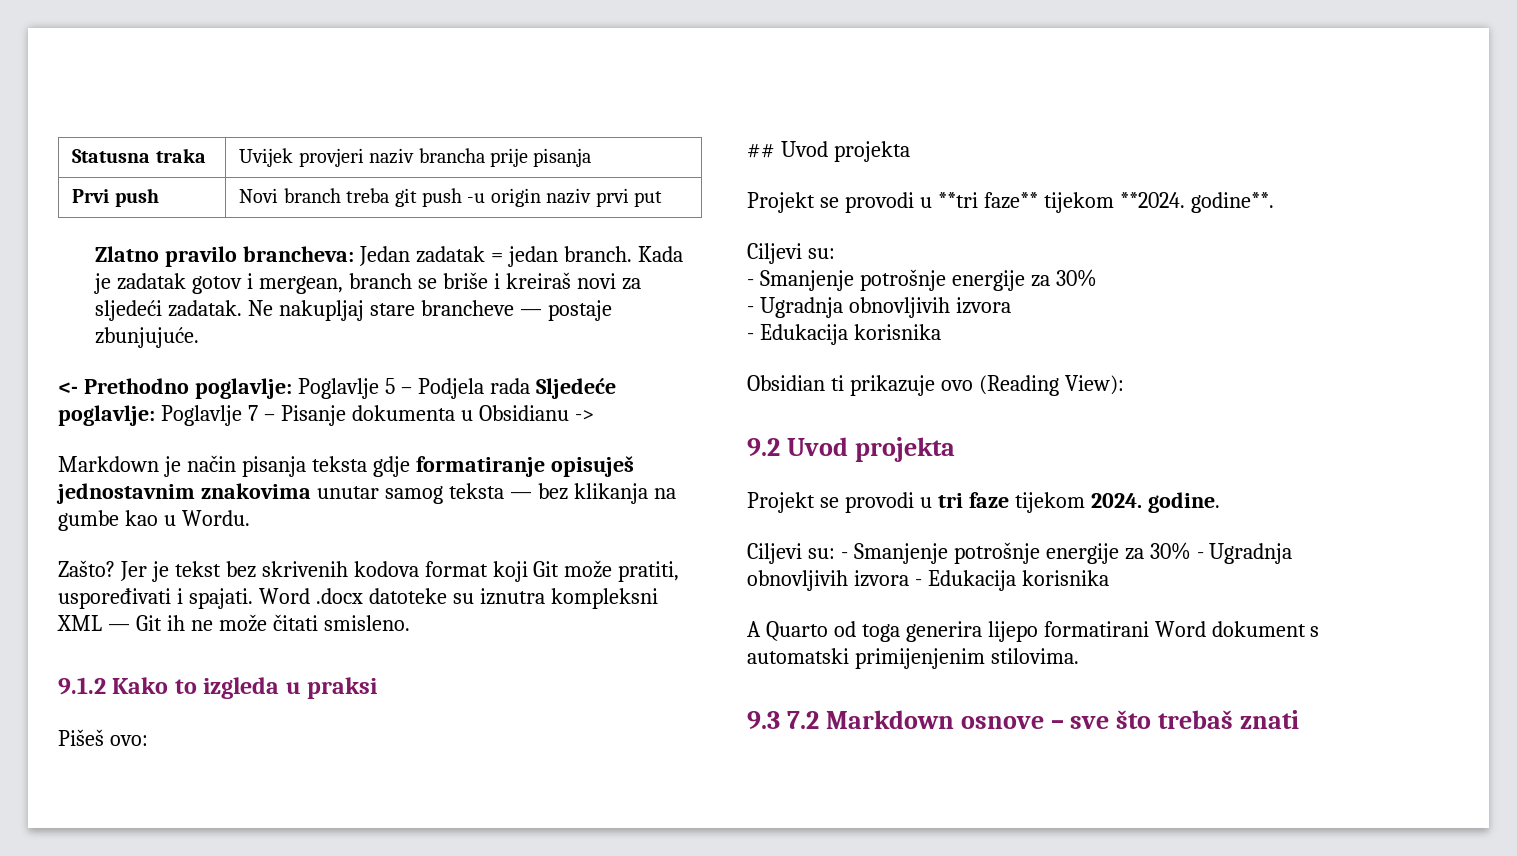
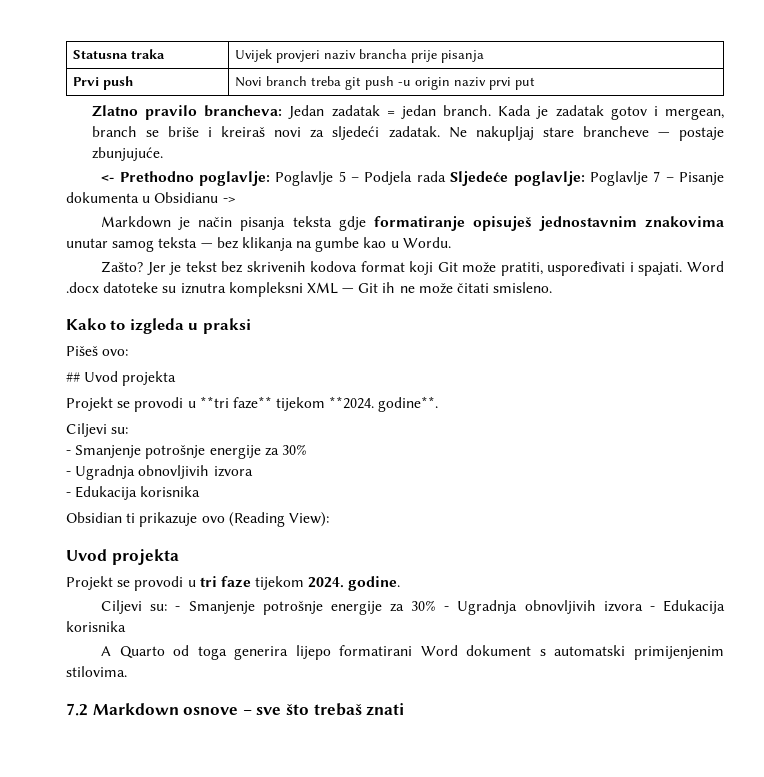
[58,677,106,695] 9.1.2 -> (553, 287) none
[747,438,780,456] 9.2 -> (329, 519) none
[747,711,780,729] 9.3 -> (127, 671) none

